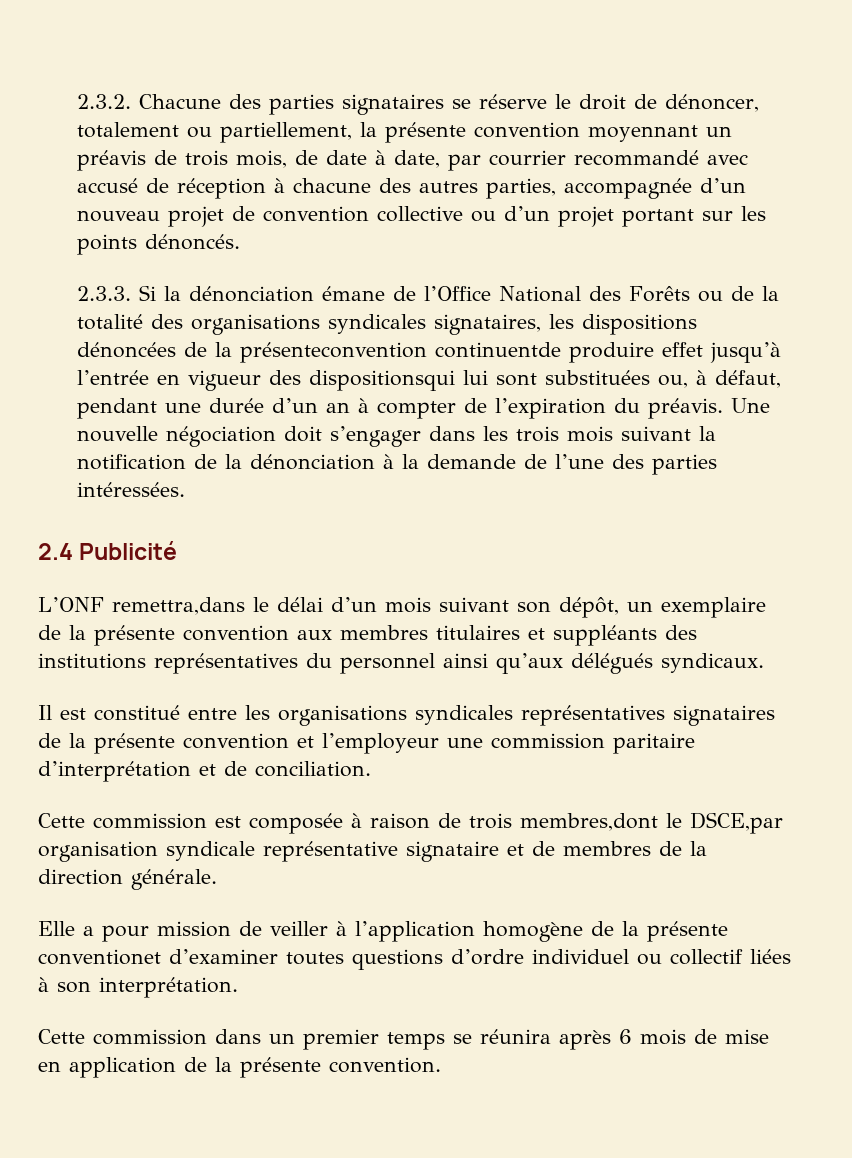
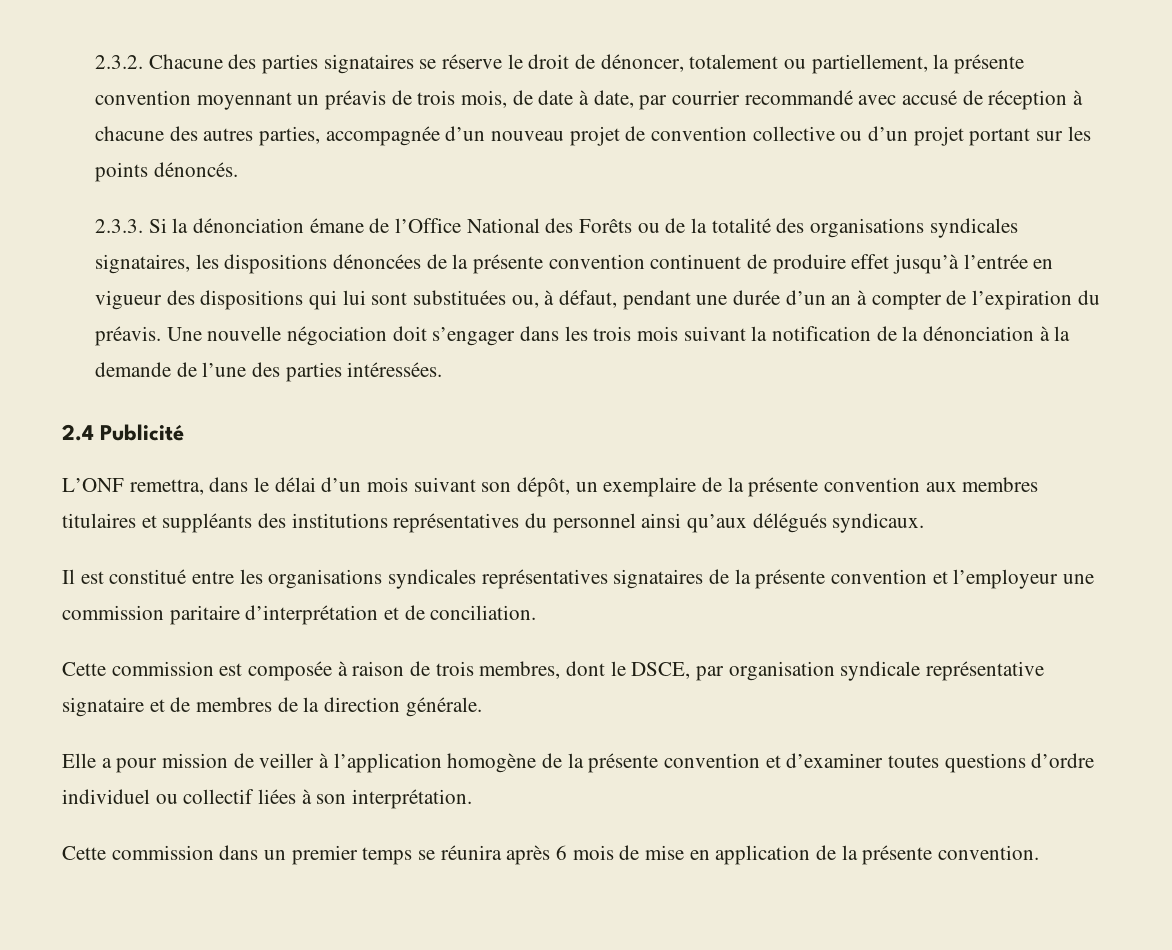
[239,342,561,363] présenteconvention continuentde -> [472,254,767,274] présente convention continuent de
[308,370,455,391] dispositionsqui -> [200,290,337,310] dispositions qui
[112,597,245,615] remettra,dans -> [129,477,249,495] remettra, dans
[520,812,783,834] membres,dont le DSCE,par -> [479,661,725,681] membres, dont le DSCE, par
[38,949,161,965] conventionet -> [664,753,781,768] convention et

